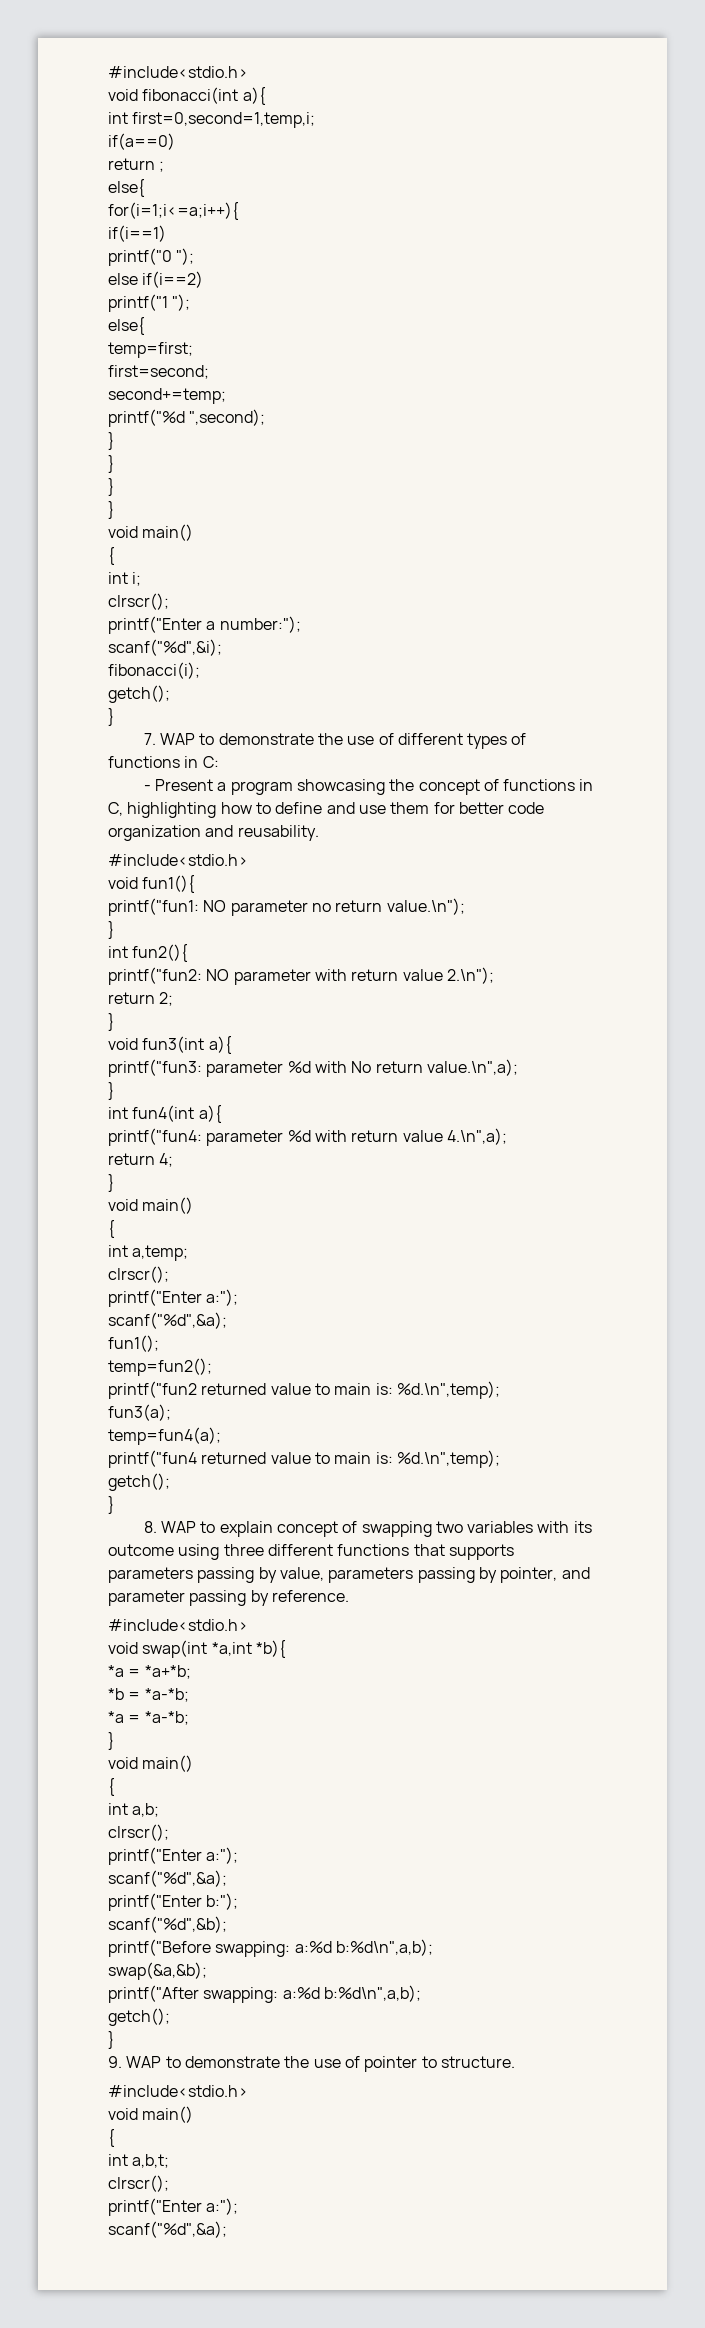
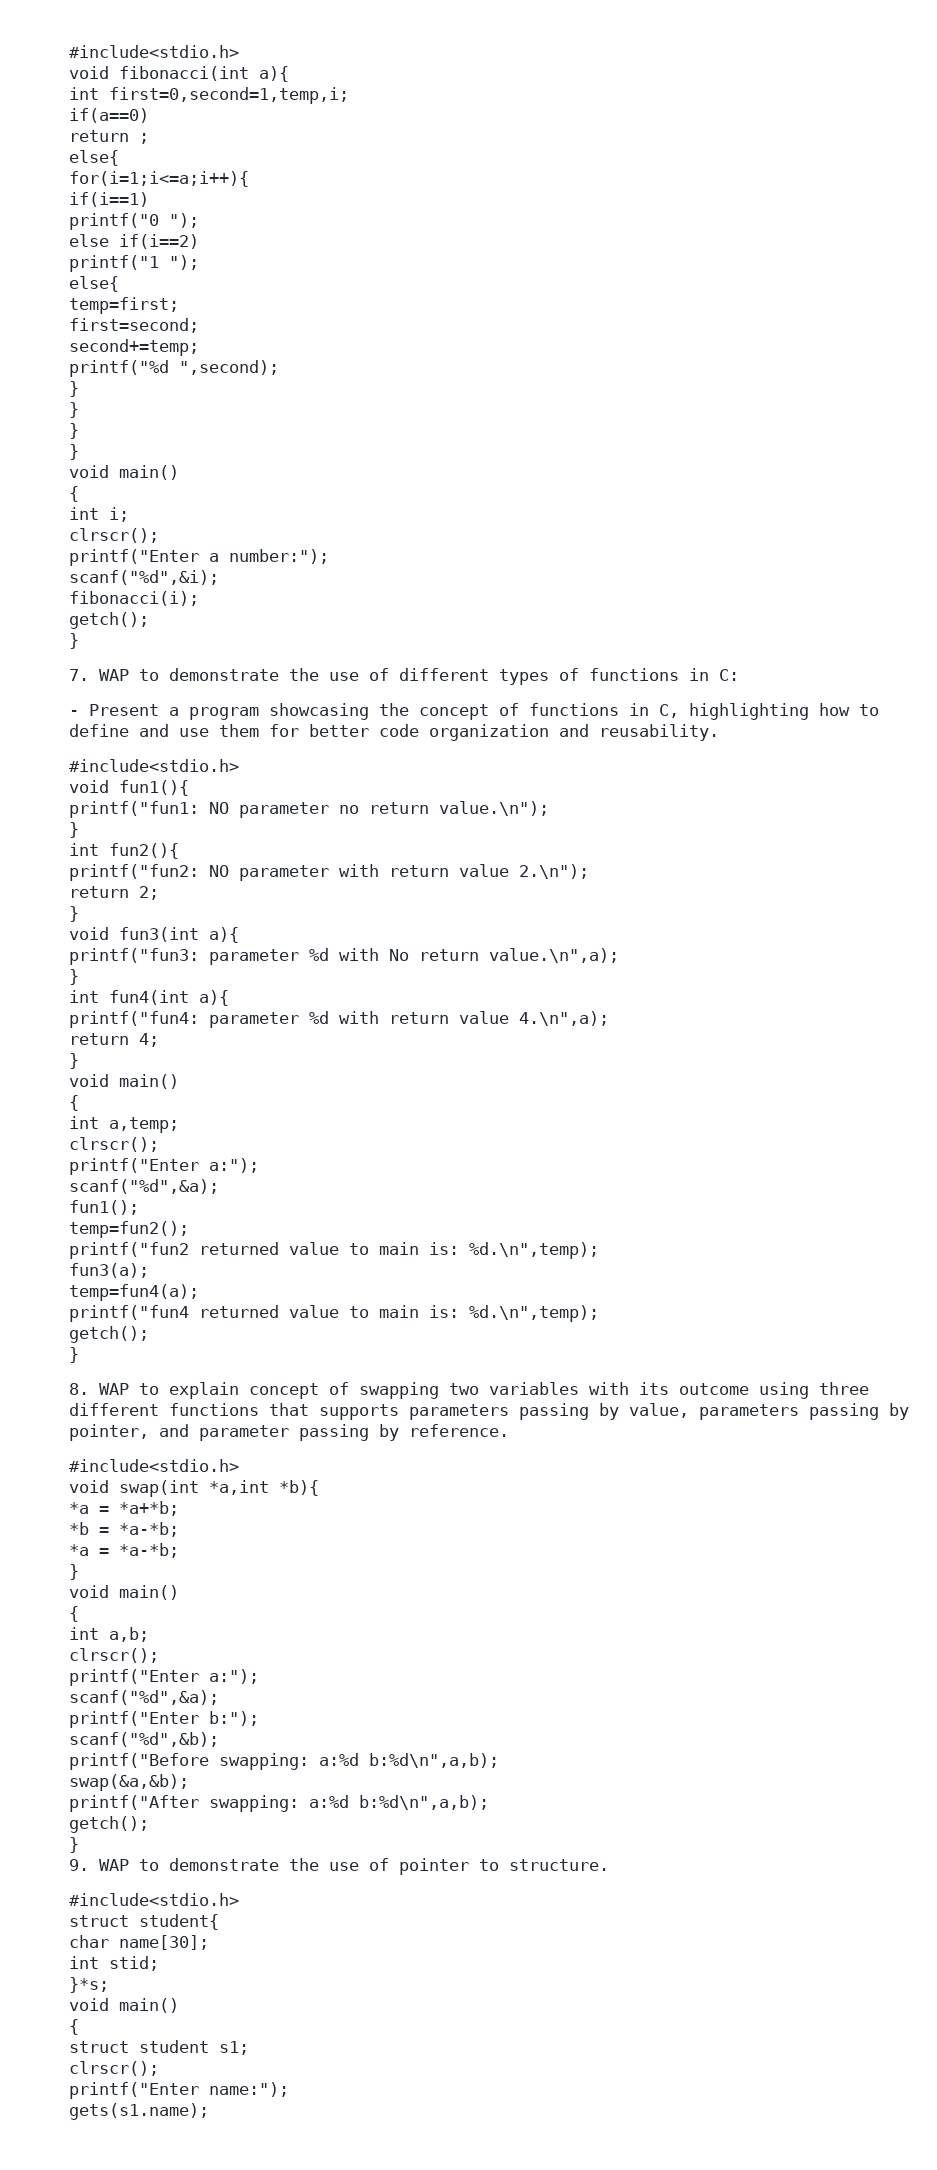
[108,2106,194,2123] [108,2129,115,2147] [108,2154,170,2168] [108,2175,169,2192] [108,2198,239,2216] [108,2221,227,2238] // void main() // { // int a,b,t; // clrscr(); // printf("Enter a:"); // scanf("%d",&a); -> [69,1914,219,1930] [69,1935,209,1950] [69,1956,159,1971] [69,1977,109,1993] [69,1998,179,2013] [69,2019,79,2035] [69,2040,249,2055] [69,2061,159,2076] [69,2082,289,2099] [69,2103,209,2120] // struct student{ // char name[30]; // int stid; // }*s; // void main() // { // struct student s1; // clrscr(); // printf("Enter name:"); // gets(s1.name);

